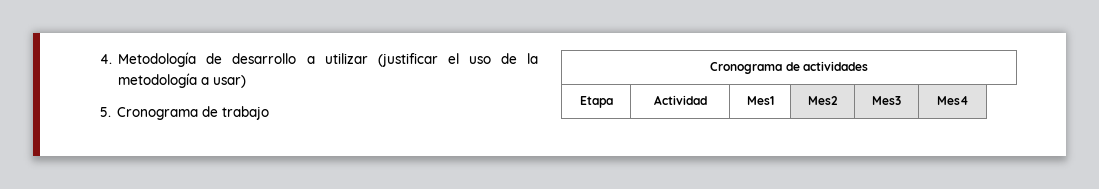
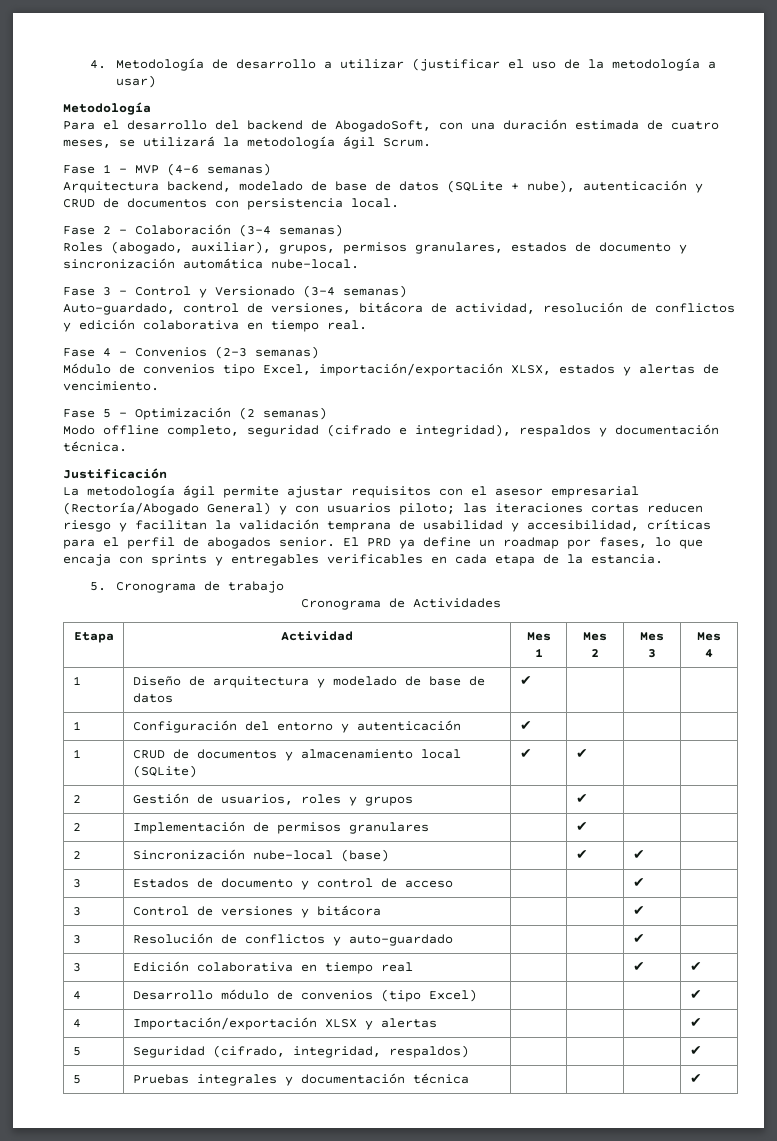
(247, 81) none -> [63,102,151,115] [63,119,719,132] [63,136,431,149] [63,163,271,176] [63,180,703,193] [63,198,399,210] [63,224,343,237] [63,241,687,254] [63,258,359,269] [63,285,407,298] [63,302,735,315] [63,319,367,332] [63,346,319,359] [63,363,719,376] [63,381,159,391] [63,407,327,420] [63,424,719,437] [63,441,127,452] [63,468,167,479] [63,485,639,498] [63,502,703,515] [63,519,711,532] [63,537,703,549] [63,554,663,566] // Metodología // Para el desarrollo del backend de AbogadoSoft, con una duración estimada de cuatro meses, se utilizará la metodología ágil Scrum. // Fase 1 – MVP (4–6 semanas) // Arquitectura backend, modelado de base de datos (SQLite + nube), autenticación y CRUD de documentos con persistencia local. // Fase 2 – Colaboración (3–4 semanas) // Roles (abogado, auxiliar), grupos, permisos granulares, estados de documento y sincronización automática nube–local. // Fase 3 – Control y Versionado (3–4 semanas) // Auto-guardado, control de versiones, bitácora de actividad, resolución de conflictos y edición colaborativa en tiempo real. // Fase 4 – Convenios (2–3 semanas) // Módulo de convenios tipo Excel, importación/exportación XLSX, estados y alertas de vencimiento. // Fase 5 – Optimización (2 semanas) // Modo offline completo, seguridad (cifrado e integridad), respaldos y documentación técnica. // Justificación // La metodología ágil permite ajustar requisitos con el asesor empresarial (Rectoría/Abogado General) y con usuarios piloto; las iteraciones cortas reducen riesgo y facilitan la validación temprana de usabilidad y accesibilidad, críticas para el perfil de abogados senior. El PRD ya define un roadmap por fases, lo que encaja con sprints y entregables verificables en cada etapa de la estancia.
[710,61,868,74] // Cronograma de actividades -> [300,598,501,610] // Cronograma de Actividades
[746,96,774,105] [808,96,838,105] [872,96,901,105] [936,96,969,105] Mes1 | Mes2 | Mes3 | Mes4 -> [526,632,551,641] [534,648,543,657] [583,632,607,641] [591,649,599,657] [640,632,664,641] [648,649,656,658] [697,632,721,641] [705,649,713,657] [72,676,81,685] [132,676,485,688] [132,693,173,703] [519,676,532,685] [72,721,81,730] [132,720,461,733] [519,721,532,730] [72,749,81,758] [132,749,461,761] [132,765,197,778] [519,749,532,758] [575,749,588,758] [72,795,81,803] [132,793,413,806] [575,794,588,803] [72,823,81,831] [132,821,429,834] [575,822,588,831] [72,851,81,859] [132,849,389,862] [575,850,588,859] [632,850,645,859] [72,879,81,888] [132,878,453,890] [632,878,645,887] [72,907,81,916] [132,905,381,918] [632,906,645,915] [72,935,81,944] [132,933,453,946] [632,934,645,943] [72,963,81,972] [132,961,413,974] [632,962,645,971] [689,962,702,971] [72,991,81,1000] [132,989,477,1002] [689,990,702,999] [72,1019,81,1028] [132,1017,437,1030] [689,1018,702,1027] [72,1047,81,1056] [132,1045,469,1058] [689,1046,702,1055] [72,1075,81,1084] [132,1073,469,1086] [689,1074,702,1083] Mes 1 | Mes 2 | Mes 3 | Mes 4 // 1 | Diseño de arquitectura y modelado de base de datos | ✔ | | | // 1 | Configuración del entorno y autenticación | ✔ | | | // 1 | CRUD de documentos y almacenamiento local (SQLite) | ✔ | ✔ | | // 2 | Gestión de usuarios, roles y grupos | | ✔ | | // 2 | Implementación de permisos granulares | | ✔ | | // 2 | Sincronización nube–local (base) | | ✔ | ✔ | // 3 | Estados de documento y control de acceso | | | ✔ | // 3 | Control de versiones y bitácora | | | ✔ | // 3 | Resolución de conflictos y auto-guardado | | | ✔ | // 3 | Edición colaborativa en tiempo real | | | ✔ | ✔ // 4 | Desarrollo módulo de convenios (tipo Excel) | | | | ✔ // 4 | Importación/exportación XLSX y alertas | | | | ✔ // 5 | Seguridad (cifrado, integridad, respaldos) | | | | ✔ // 5 | Pruebas integrales y documentación técnica | | | | ✔

